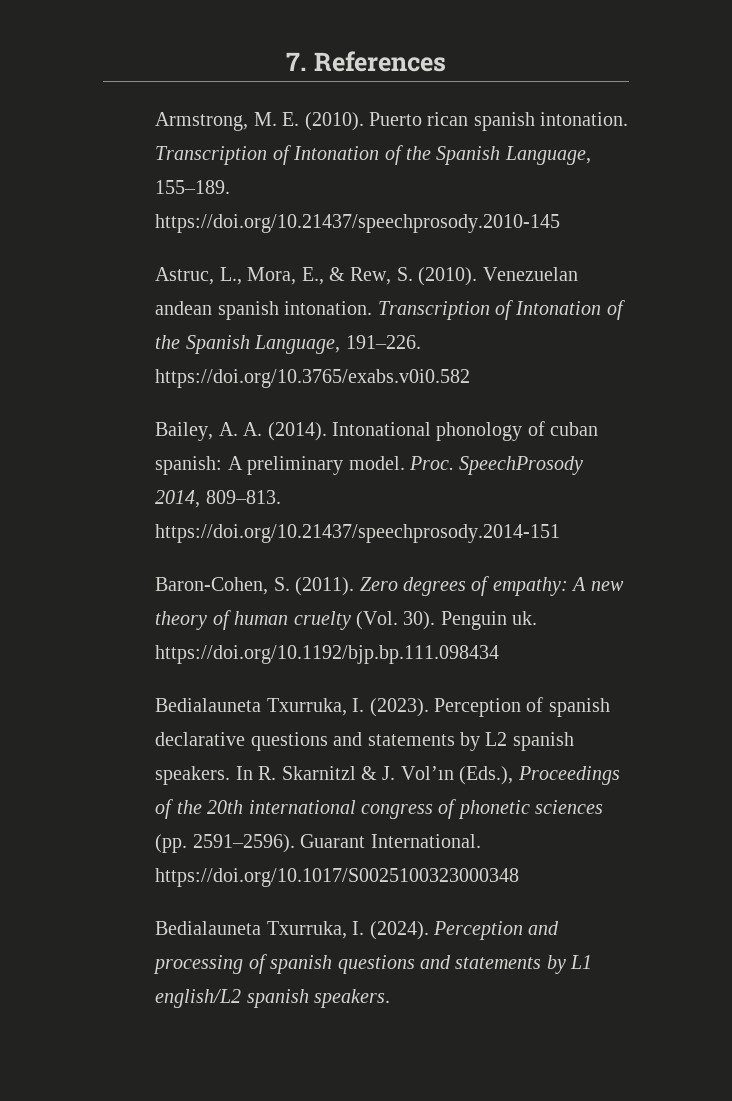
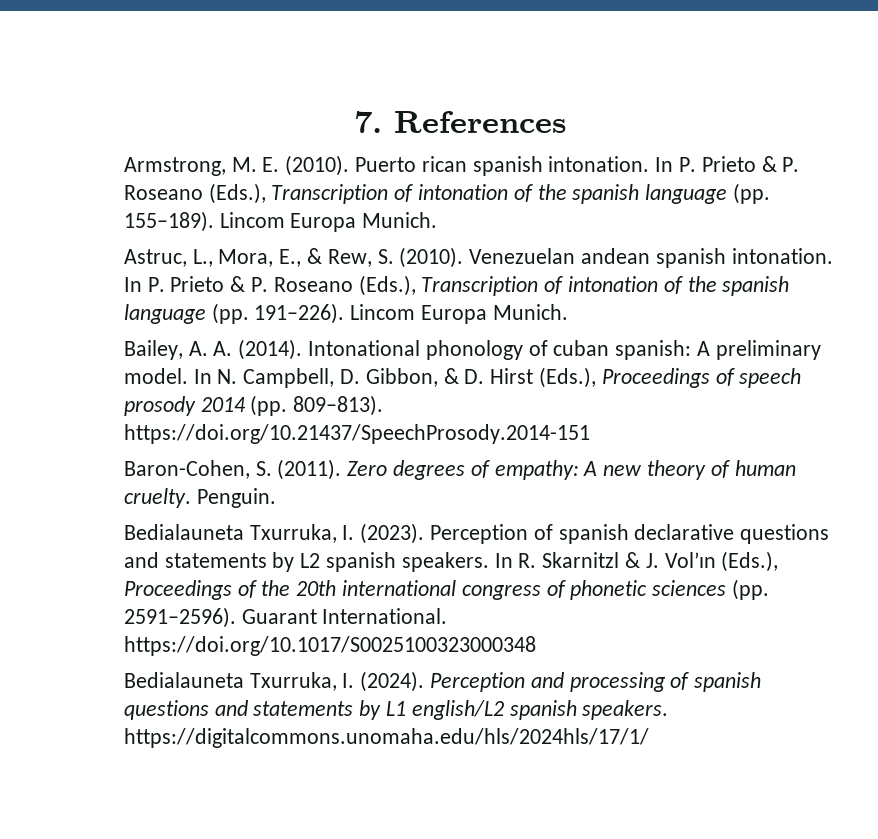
[155,145,591,165] [155,180,231,194] [155,214,561,233] Transcription of Intonation of the Spanish Language, 155–189. https://doi.org/10.21437/speechprosody.2010-145 -> [655,156,800,172] [123,183,770,204] [123,211,438,232] In P. Prieto & P. Roseano (Eds.), Transcription of intonation of the spanish language (pp. 155–189). Lincom Europa Munich.
[377,300,625,320] [155,335,421,354] [155,369,471,388] Transcription of Intonation of the Spanish Language, 191–226. https://doi.org/10.3765/exabs.v0i0.582 -> [123,275,790,296] [123,303,568,324] In P. Prieto & P. Roseano (Eds.), Transcription of intonation of the spanish language (pp. 191–226). Lincom Europa Munich.
[408,456,584,475] [155,490,281,508] [155,524,561,543] Proc. SpeechProsody 2014, 809–813. https://doi.org/10.21437/speechprosody.2014-151 -> [193,367,802,388] [123,395,384,416] [123,424,590,444] In N. Campbell, D. Gibbon, & D. Hirst (Eds.), Proceedings of speech prosody 2014 (pp. 809–813). https://doi.org/10.21437/SpeechProsody.2014-151
[293,611,538,630] [155,645,500,664] cruelty (Vol. 30). Penguin uk. https://doi.org/10.1192/bjp.bp.111.098434 -> [123,488,276,508] cruelty. Penguin.
(391, 998) none -> [123,728,649,748] https://digitalcommons.unomaha.edu/hls/2024hls/17/1/

